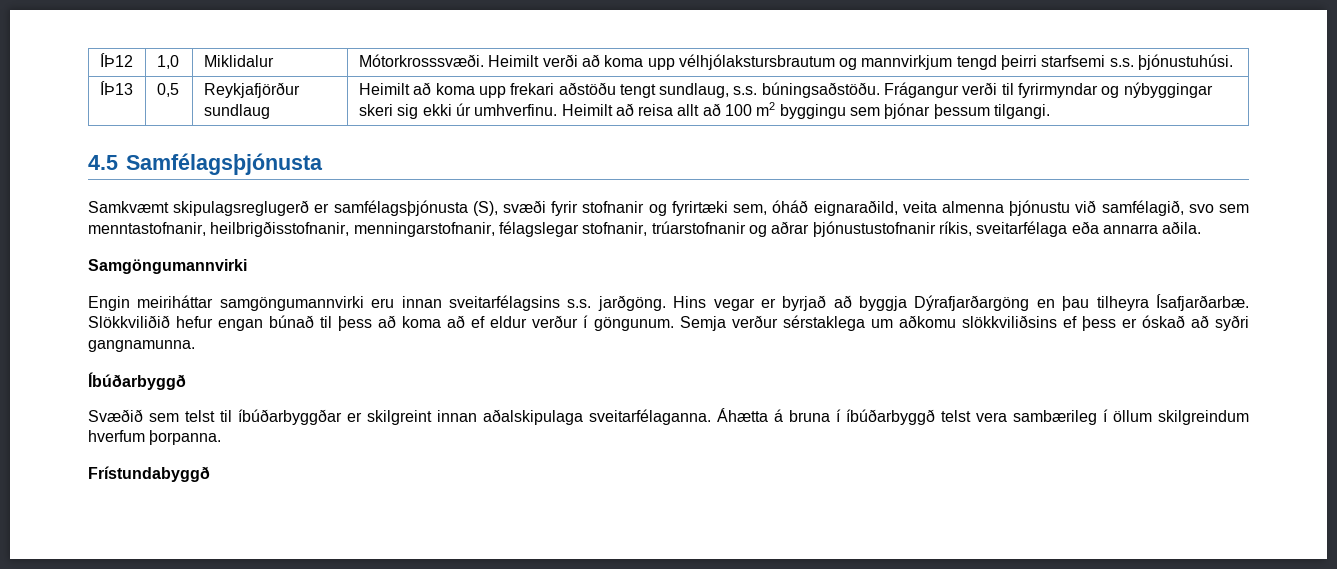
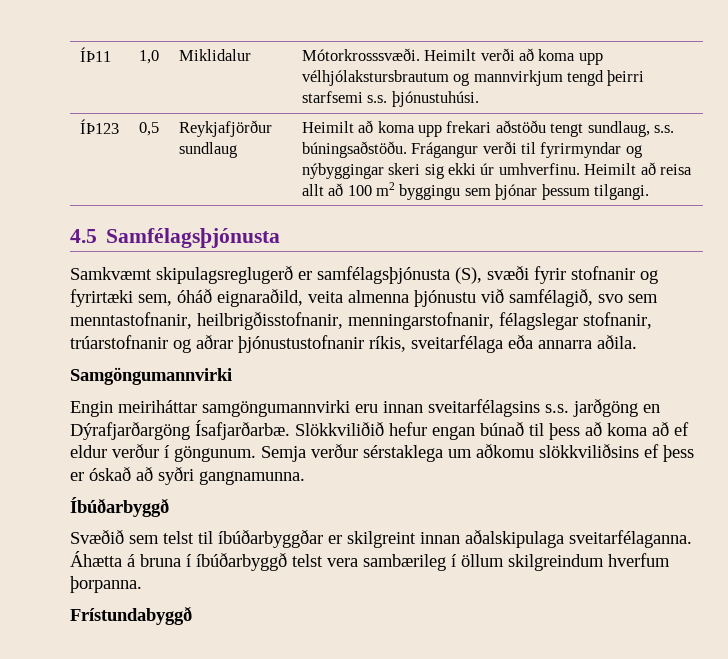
[99,53,133,67] ÍÞ12 -> [79,47,111,62] ÍÞ11
[99,81,133,95] ÍÞ13 -> [79,119,119,134] ÍÞ123
[597,295,1149,311] jarðgöng. Hins vegar er byrjað að byggja Dýrafjarðargöng en þau tilheyra -> [573,398,660,417] [70,421,190,440] jarðgöng en Dýrafjarðargöng

